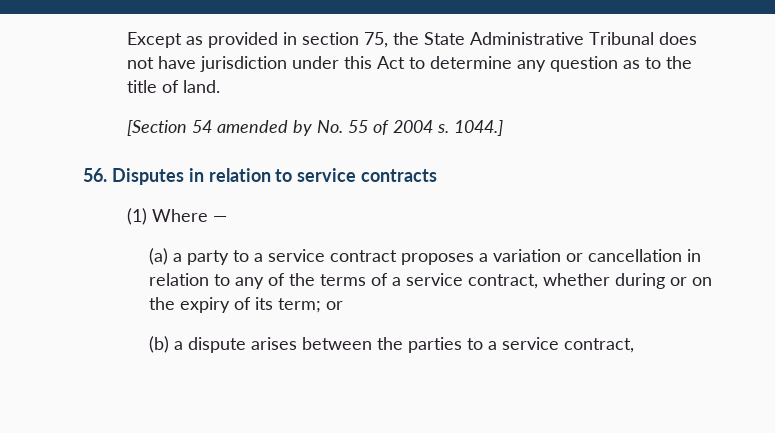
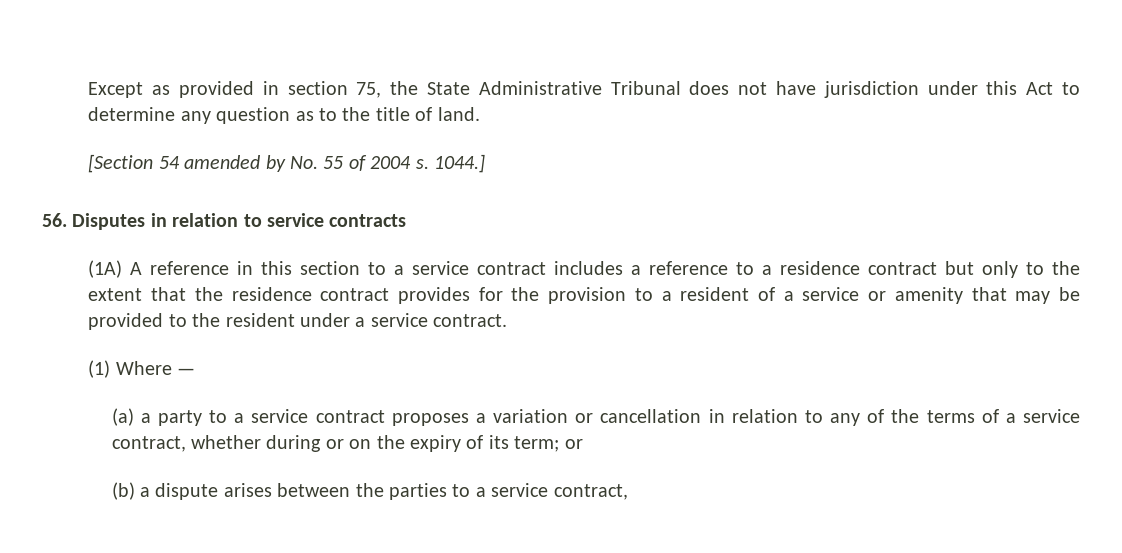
(438, 175) none -> [88,260,1080,278] [88,287,1081,304] [88,313,508,330] // (1A) A reference in this section to a service contract includes a reference to a residence contract but only to the extent that the residence contract provides for the provision to a resident of a service or amenity that may be provided to the resident under a service contract.

